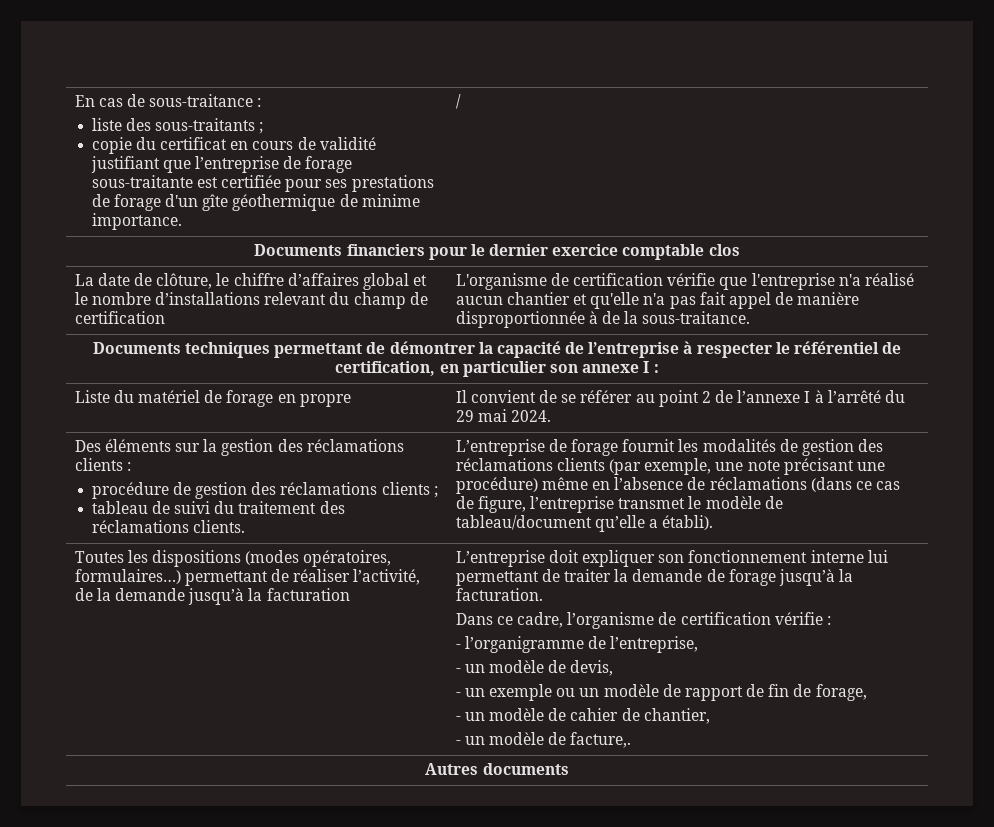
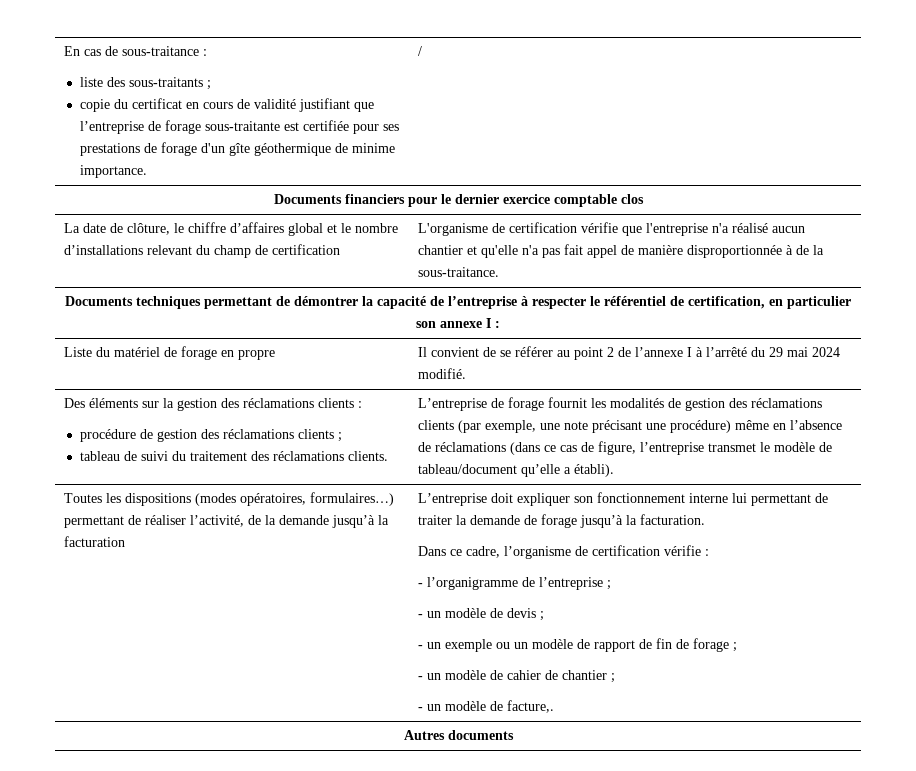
[510,410,551,422] 2024. -> [812,347,841,357] [418,368,467,379] 2024 modifié.
[610,636,699,653] [455,660,614,676] l’entreprise, // - un modèle de devis, -> [539,577,612,590] [418,608,545,621] l’entreprise ; // - un modèle de devis ;
[815,684,867,701] forage, -> [693,638,738,652] forage ;
[643,708,710,724] chantier, -> [562,670,616,683] chantier ;

